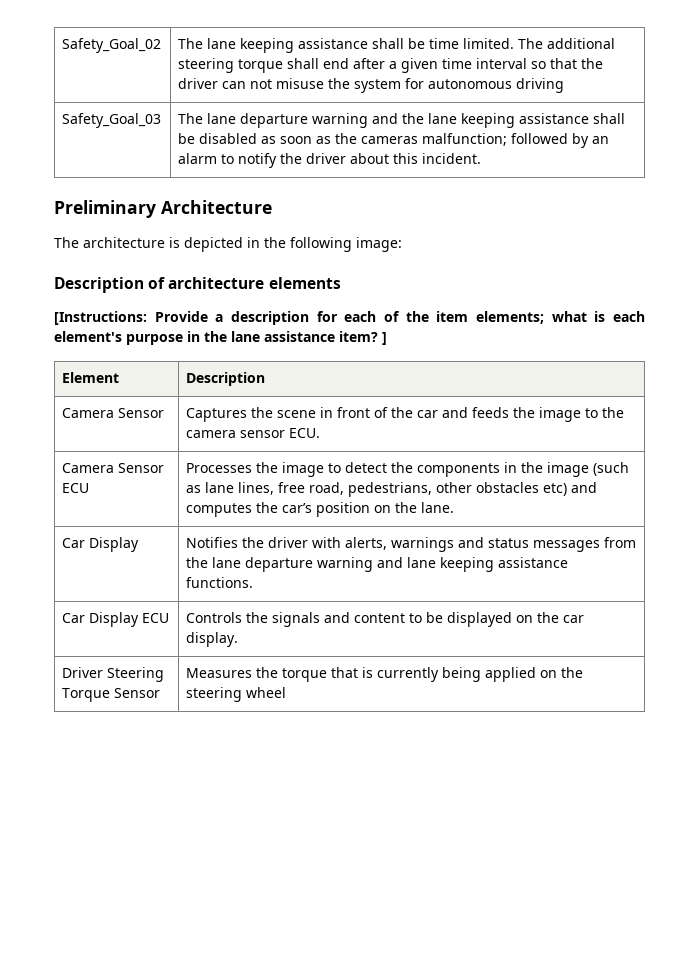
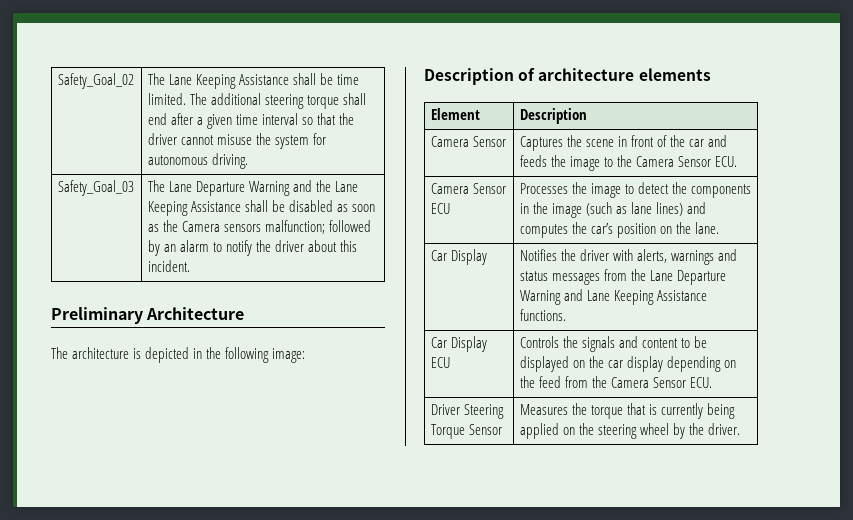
[207,38,369,53] lane keeping assistance -> [168,74,289,89] Lane Keeping Assistance
[222,79,273,89] can not -> [180,135,214,145] cannot
[516,78,565,93] driving -> [211,153,248,169] driving.
[207,113,590,128] lane departure warning and the lane keeping assistance -> [168,180,358,196] [147,201,241,216] Lane Departure Warning and the Lane Keeping Assistance
[361,136,419,144] cameras -> [181,221,261,232] Camera sensors
[54,311,645,325] [54,331,387,345] // [Instructions: Provide a description for each of the item elements; what is each element's purpose in the lane assistance item? ] -> (711, 74) none
[186,430,286,438] camera sensor -> [635,156,711,167] Camera Sensor
[238,482,568,497] lines, free road, pedestrians, other obstacles etc) -> [655,202,683,216] lines)
[212,557,569,572] lane departure warning and lane keeping assistance -> [649,270,726,285] [519,289,707,305] Lane Departure Warning and Lane Keeping Assistance
[186,632,239,647] display. -> [626,356,736,372] [519,376,712,388] display depending on the feed from the Camera Sensor ECU.
(287, 692) none -> [672,423,740,439] by the driver.

